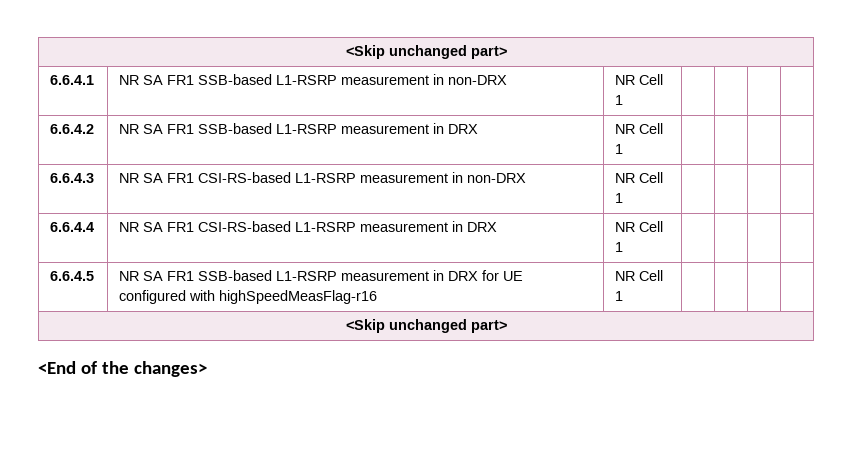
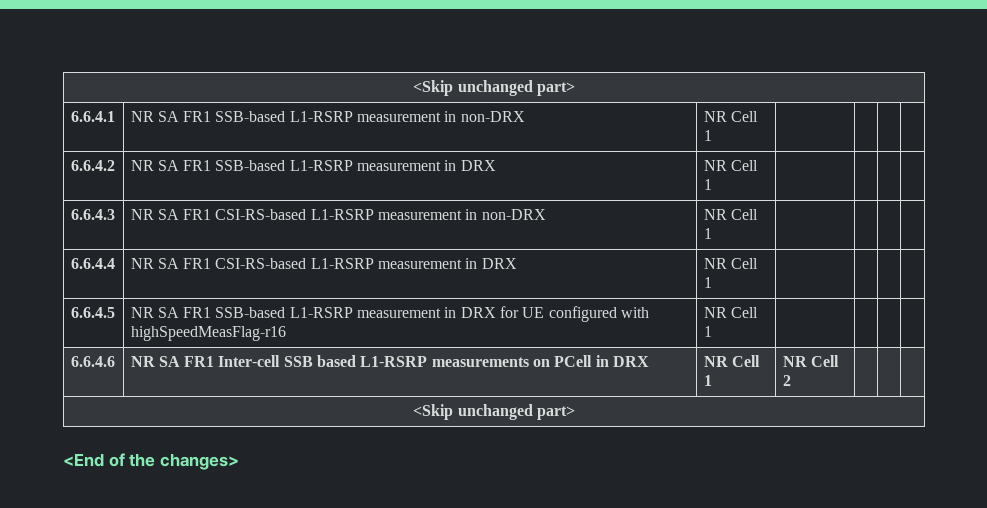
(624, 296) none -> [70,356,115,367] [130,355,650,367] [703,355,760,367] [703,375,712,386] [782,355,839,367] [782,375,791,386] // 6.6.4.6 | NR SA FR1 Inter-cell SSB based L1-RSRP measurements on PCell in DRX | NR Cell 1 | NR Cell 2 | | |

